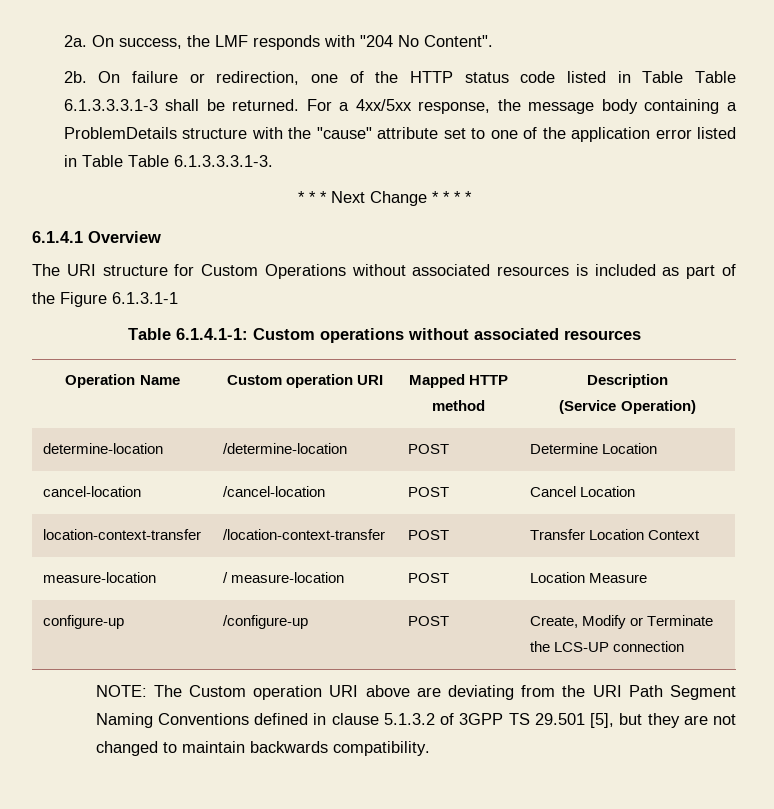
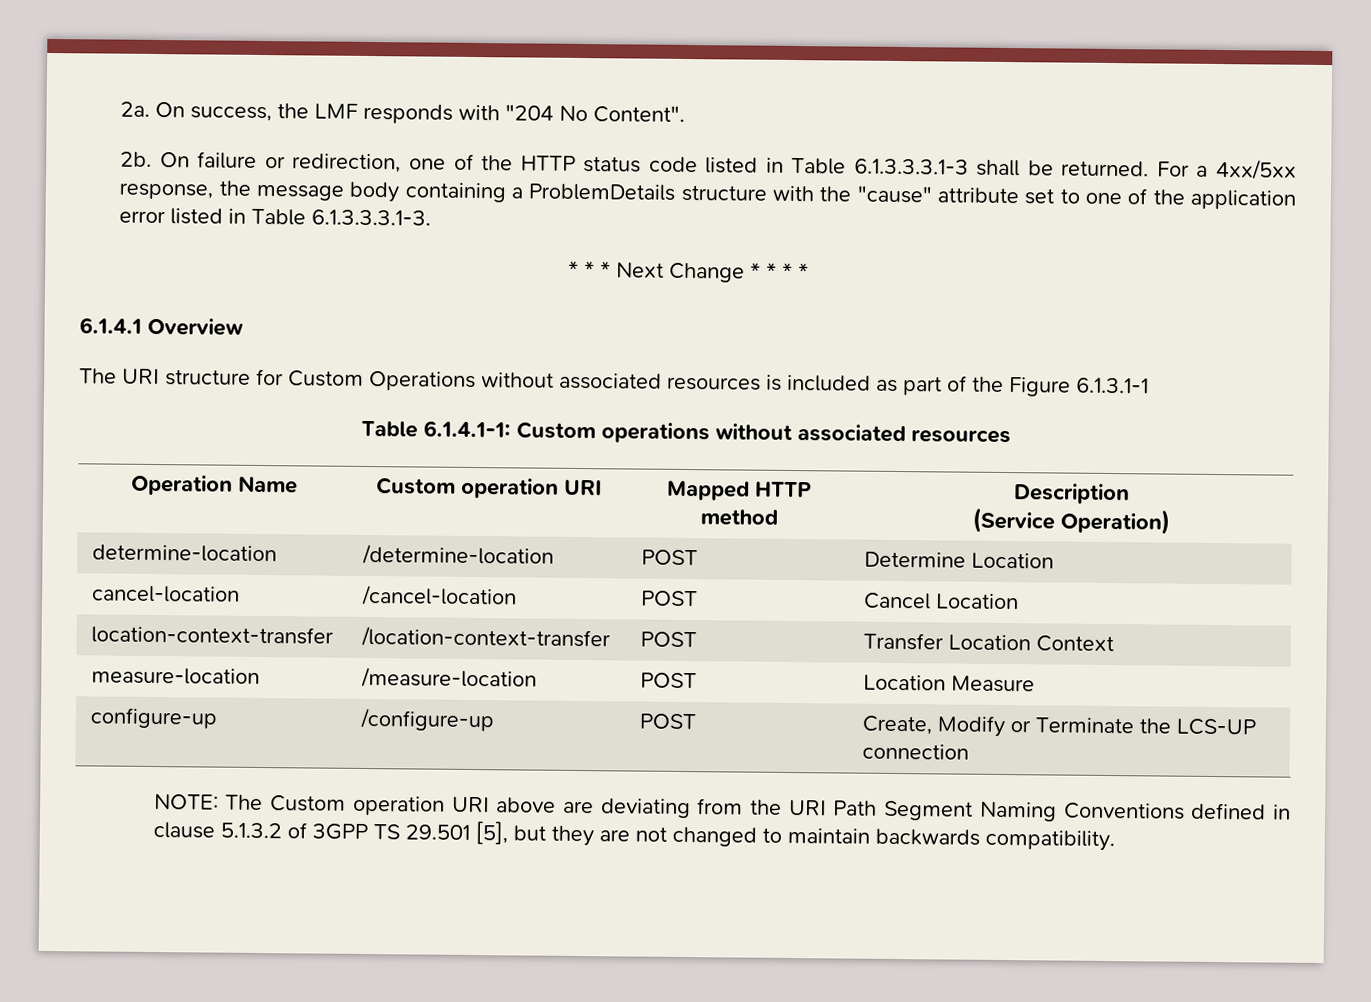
[694,71,736,83] Table -> (847, 166) none
[127,155,169,167] Table -> (307, 217) none
[222,572,344,583] / measure-location -> [360,666,537,689] /measure-location

